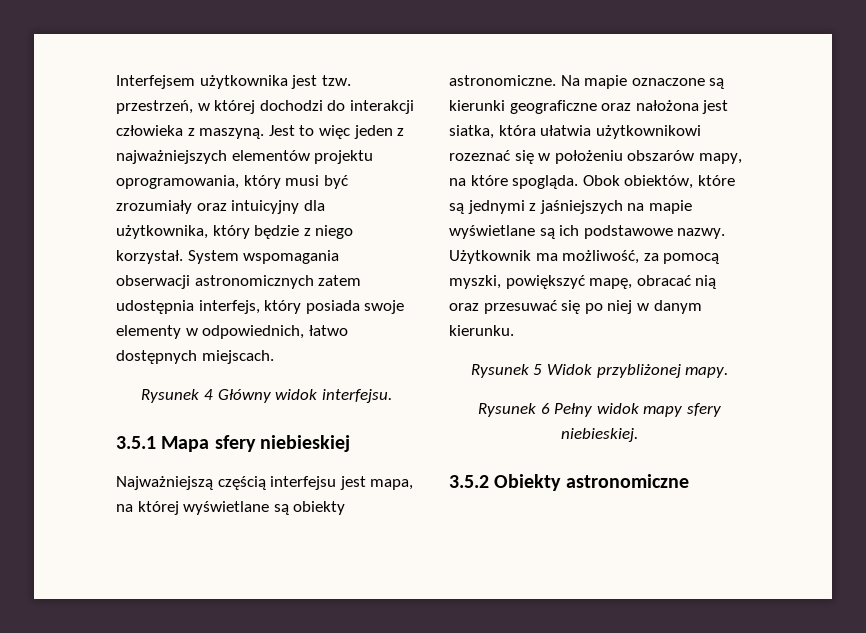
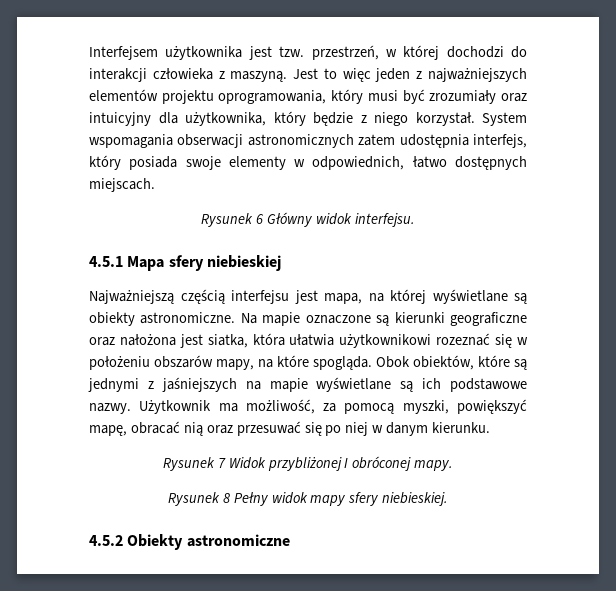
[203,389,213,400] 4 -> [256,214,265,224] 6
[116,436,156,449] 3.5.1 -> [89,256,123,267] 4.5.1
[533,364,543,375] 5 -> [217,458,226,468] 7
(681, 371) none -> [344,456,412,471] I obróconej
[540,403,550,414] 6 -> [222,493,230,503] 8
[449,475,489,488] 3.5.2 -> [89,535,123,546] 4.5.2

